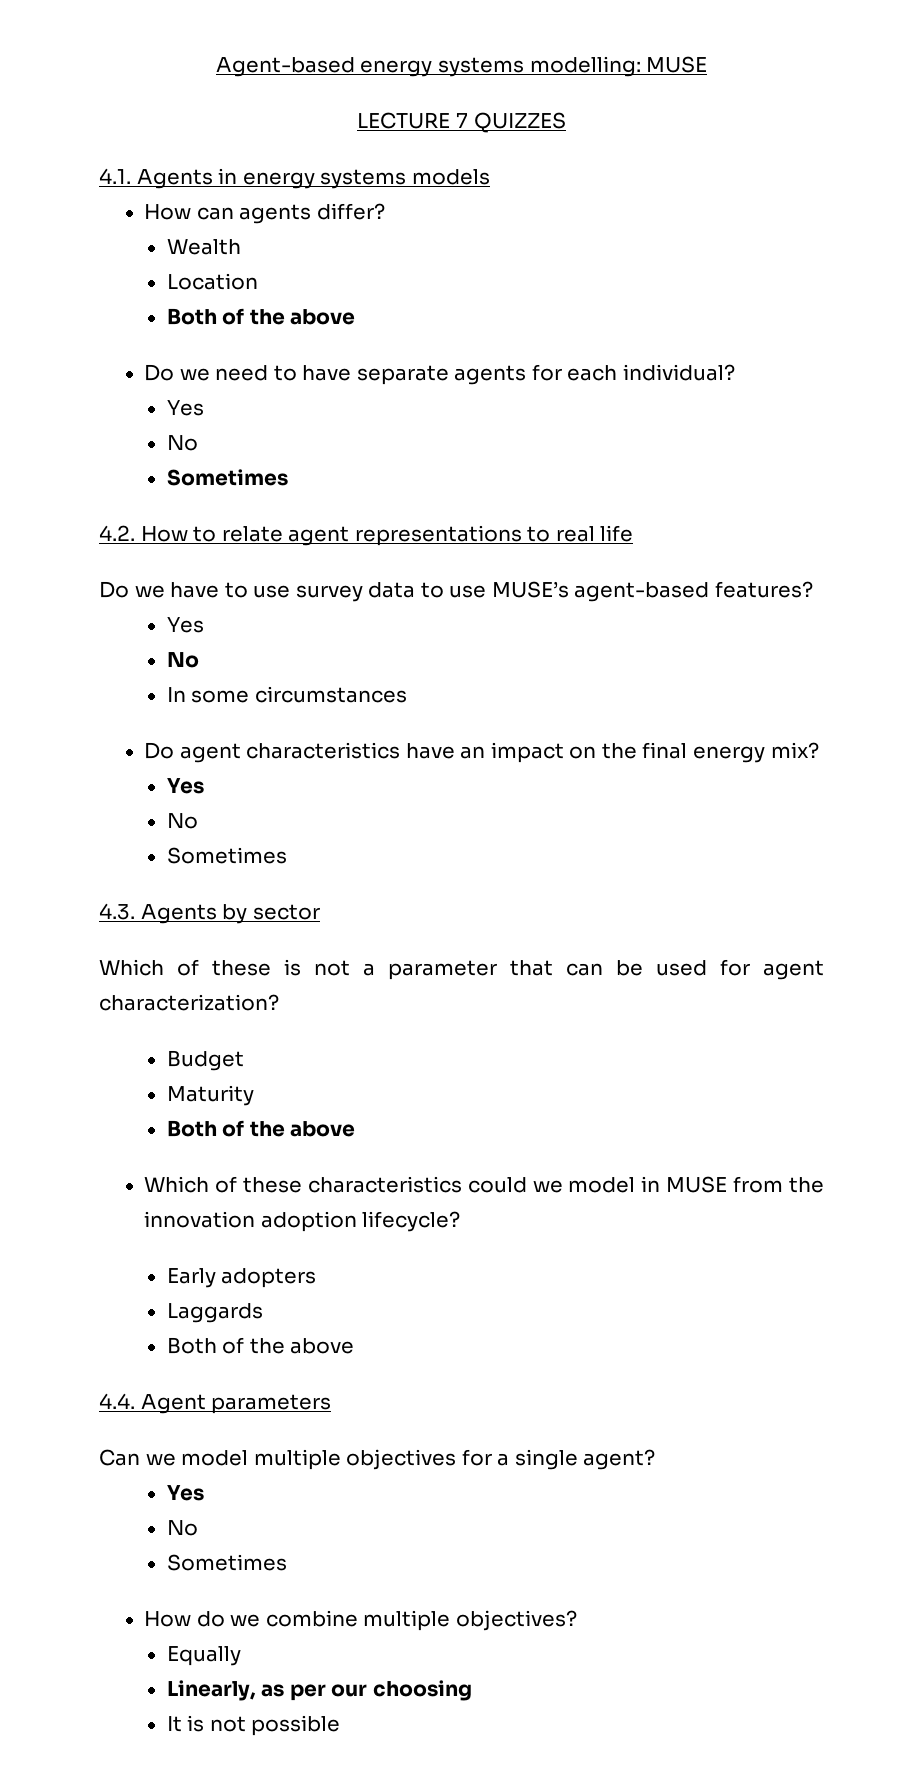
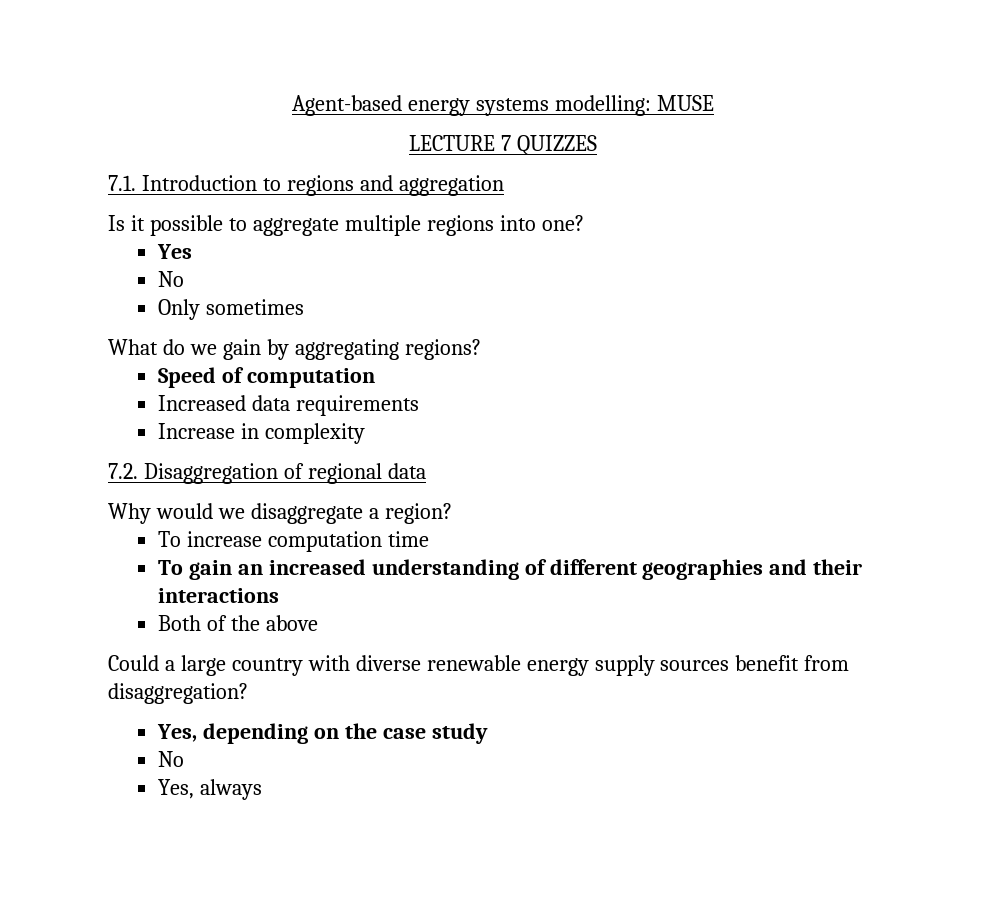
[99,168,490,189] [144,203,385,224] [166,239,241,255] [166,273,258,290] [166,308,356,325] [144,364,736,385] [166,400,204,416] [166,435,198,451] [166,469,288,486] [99,525,634,546] [99,581,813,602] [166,617,204,633] [166,652,199,668] [166,686,407,703] [144,742,819,763] [166,778,204,794] [166,813,198,829] [166,847,287,864] [99,903,320,924] [99,959,824,980] [99,994,279,1011] [166,1050,244,1071] [166,1085,254,1106] [166,1120,356,1137] [144,1176,824,1193] [144,1211,461,1232] [166,1268,317,1288] [166,1303,263,1323] [166,1337,355,1354] [99,1393,332,1414] [99,1449,656,1470] [166,1485,204,1501] [166,1520,198,1536] [166,1554,287,1571] [144,1610,577,1631] [166,1646,241,1666] [166,1680,472,1701] [166,1715,341,1736] 4.1. Agents in energy systems models // How can agents differ? // Wealth // Location // Both of the above // Do we need to have separate agents for each individual? // Yes // No // Sometimes // 4.2. How to relate agent representations to real life // Do we have to use survey data to use MUSE’s agent-based features? // Yes // No // In some circumstances // Do agent characteristics have an impact on the final energy mix? // Yes // No // Sometimes // 4.3. Agents by sector // Which of these is not a parameter that can be used for agent characterization? // Budget // Maturity // Both of the above // Which of these characteristics could we model in MUSE from the innovation adoption lifecycle? // Early adopters // Laggards // Both of the above // 4.4. Agent parameters // Can we model multiple objectives for a single agent? // Yes // No // Sometimes // How do we combine multiple objectives? // Equally // Linearly, as per our choosing // It is not possible -> [108,175,504,196] [108,215,584,236] [156,244,192,259] [157,271,184,287] [157,299,304,320] [108,339,481,360] [157,367,375,388] [157,395,419,416] [157,423,365,444] [108,463,426,484] [108,503,452,524] [157,531,429,552] [157,559,863,580] [157,588,279,603] [157,615,318,631] [108,655,850,676] [108,683,248,704] [156,723,488,744] [157,751,184,767] [157,779,262,800] 7.1. Introduction to regions and aggregation // Is it possible to aggregate multiple regions into one? // Yes // No // Only sometimes // What do we gain by aggregating regions? // Speed of computation // Increased data requirements // Increase in complexity // 7.2. Disaggregation of regional data // Why would we disaggregate a region? // To increase computation time // To gain an increased understanding of different geographies and their interactions // Both of the above // Could a large country with diverse renewable energy supply sources benefit from disaggregation? // Yes, depending on the case study // No // Yes, always

